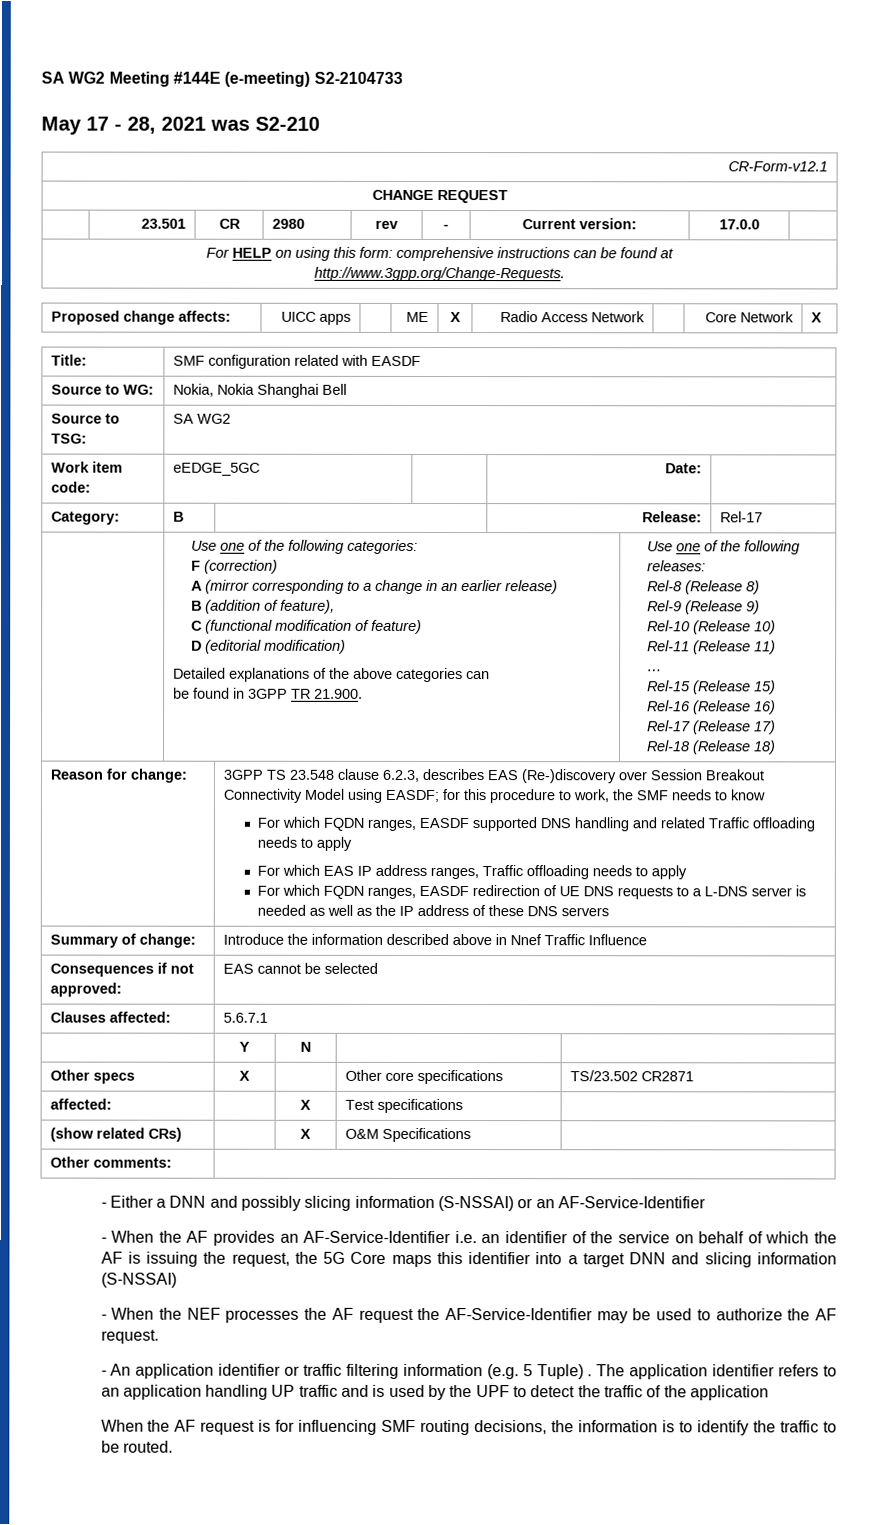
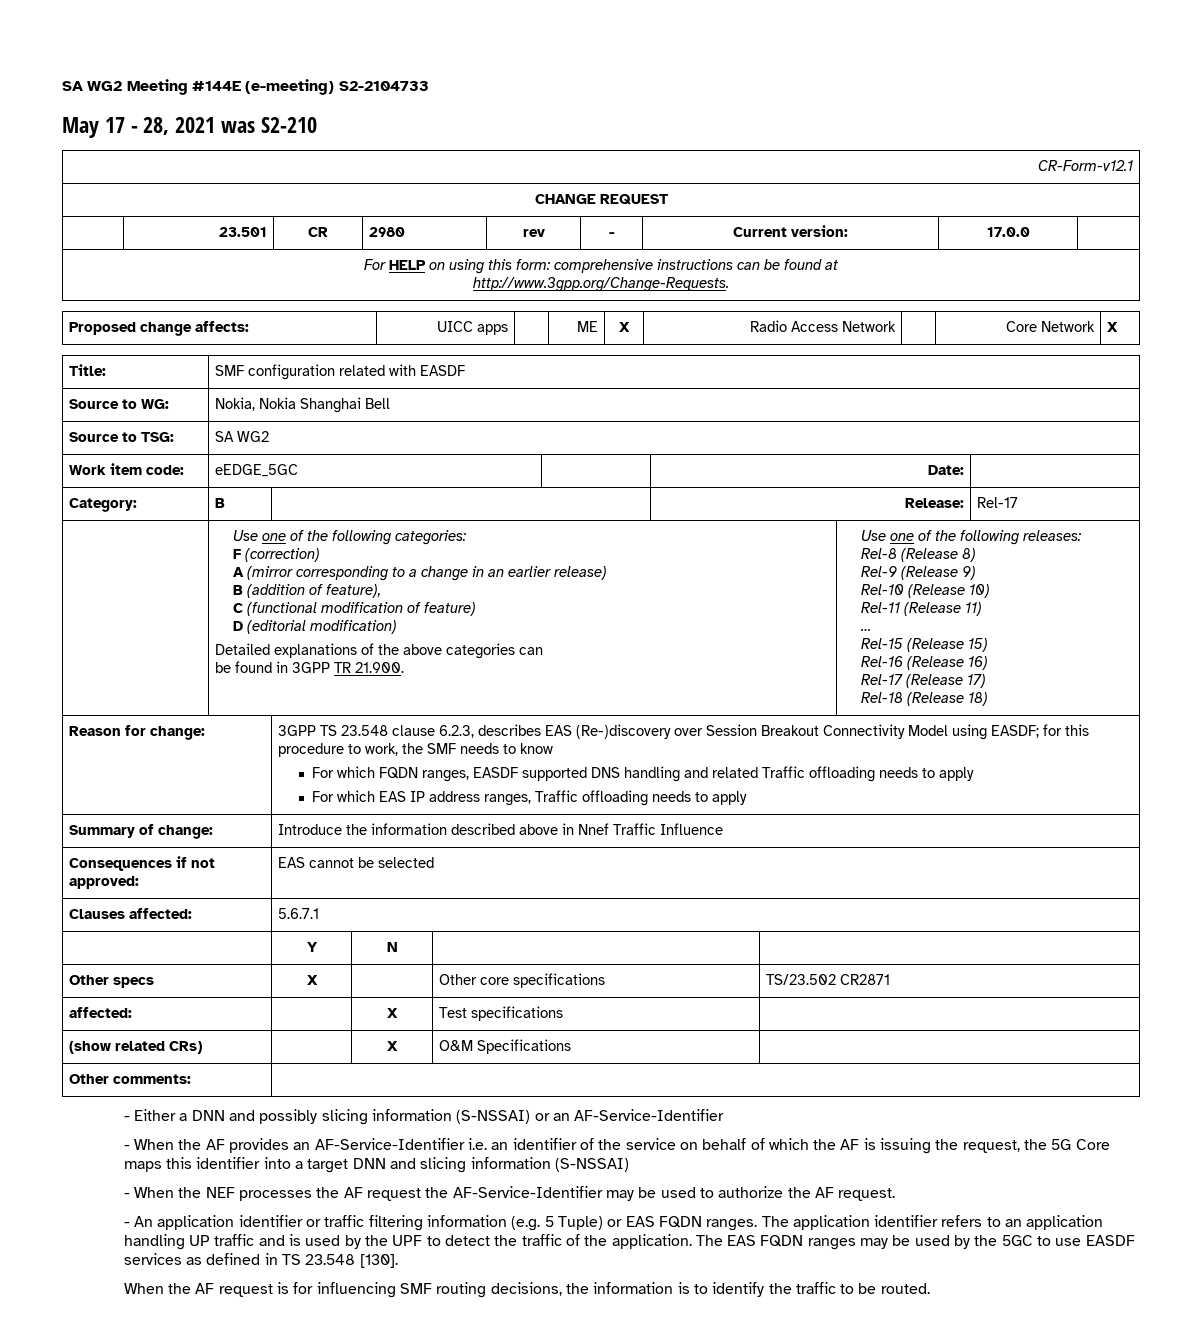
[257,884,807,900] [257,904,610,917] // For which FQDN ranges, EASDF redirection of UE DNS requests to a L-DNS server is needed as well as the IP address of these DNS servers -> (748, 798) none
[587,1374,593,1377] . -> [607,1216,758,1231] or EAS FQDN ranges.
[689,1385,769,1401] application -> [611,1234,1135,1250] [123,1253,398,1268] application. The EAS FQDN ranges may be used by the 5GC to use EASDF services as defined in TS 23.548 [130].

